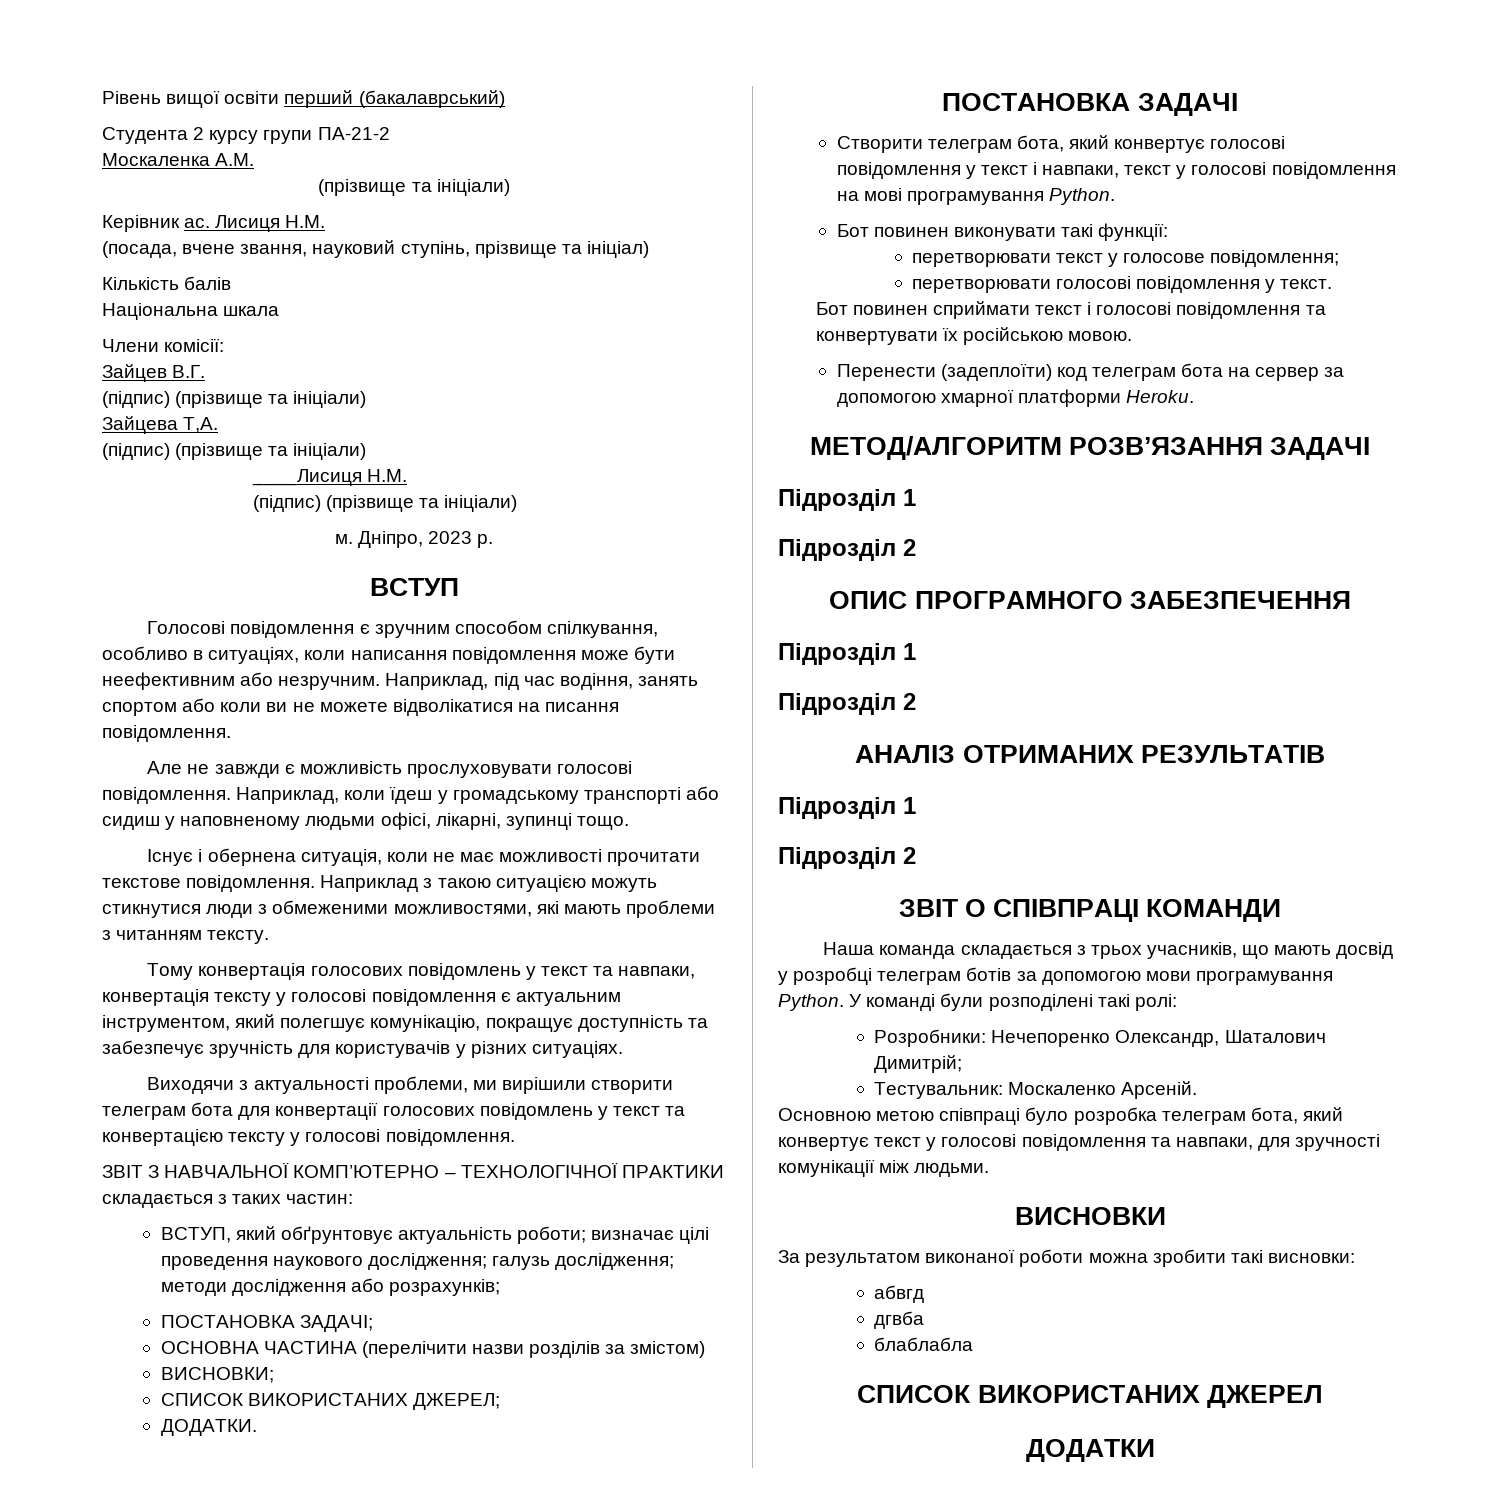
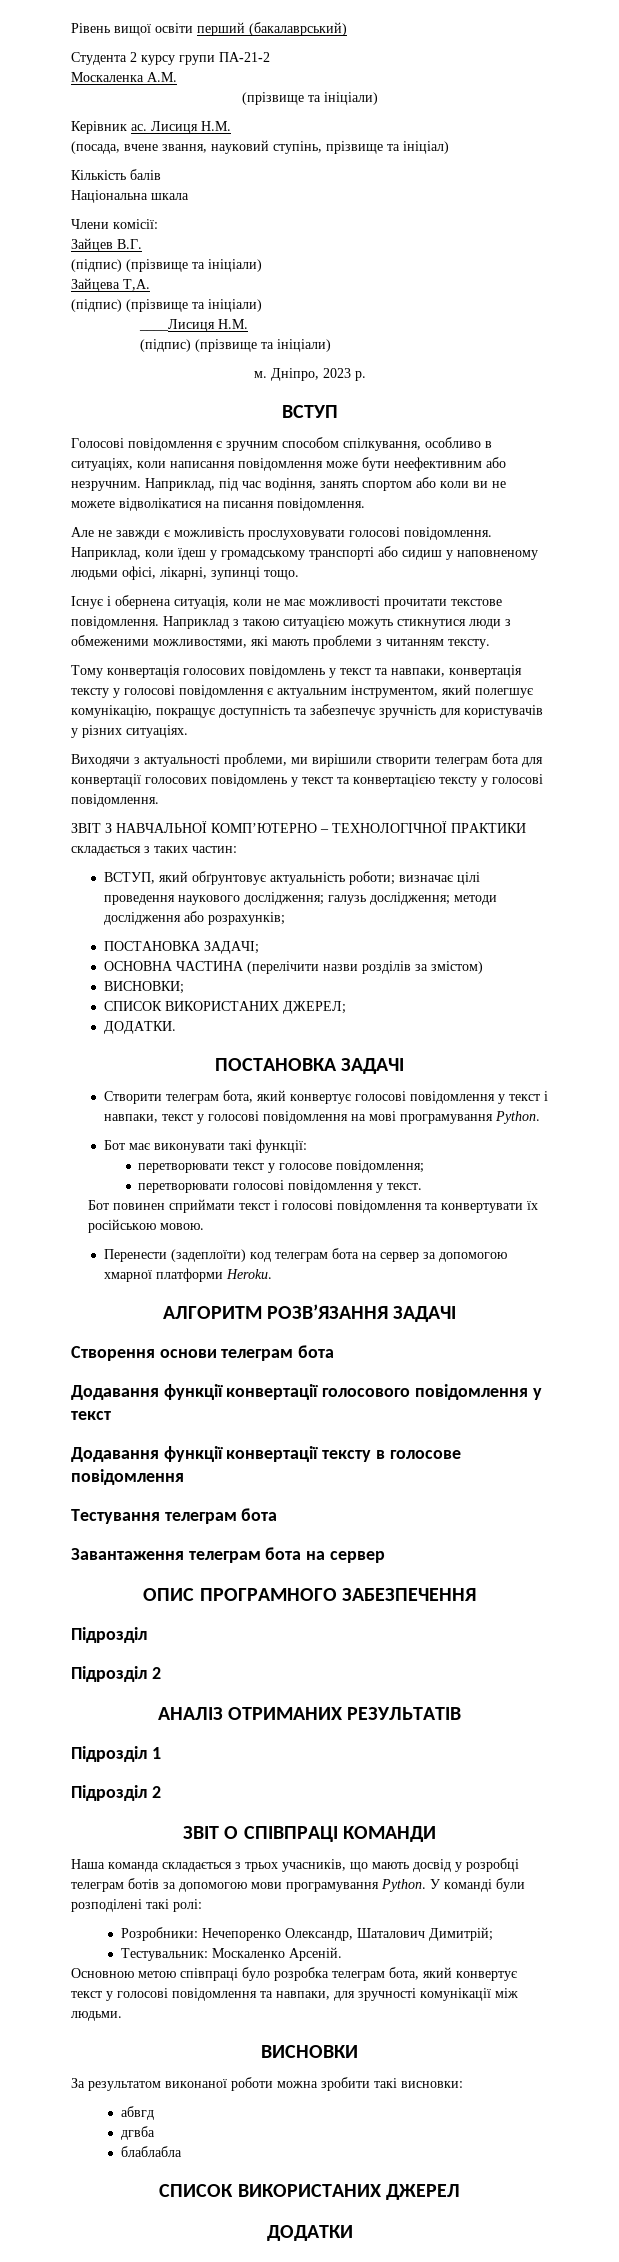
[873,227,949,237] повинен -> [128,1143,150,1150] має
[809,436,1062,460] МЕТОД/АЛГОРИТМ -> [162,1306,262,1319] АЛГОРИТМ
[778,489,916,511] [778,539,916,561] Підрозділ 1 // Підрозділ 2 -> [71,1345,335,1361] [71,1384,542,1400] [71,1411,111,1420] [71,1446,461,1462] [71,1469,184,1485] [71,1508,278,1524] [71,1547,385,1563] Створення основи телеграм бота // Додавання функції конвертації голосового повідомлення у текст // Додавання функції конвертації тексту в голосове повідомлення // Тестування телеграм бота // Завантаження телеграм бота на сервер
[903,643,916,660] 1 -> (147, 1635) none

